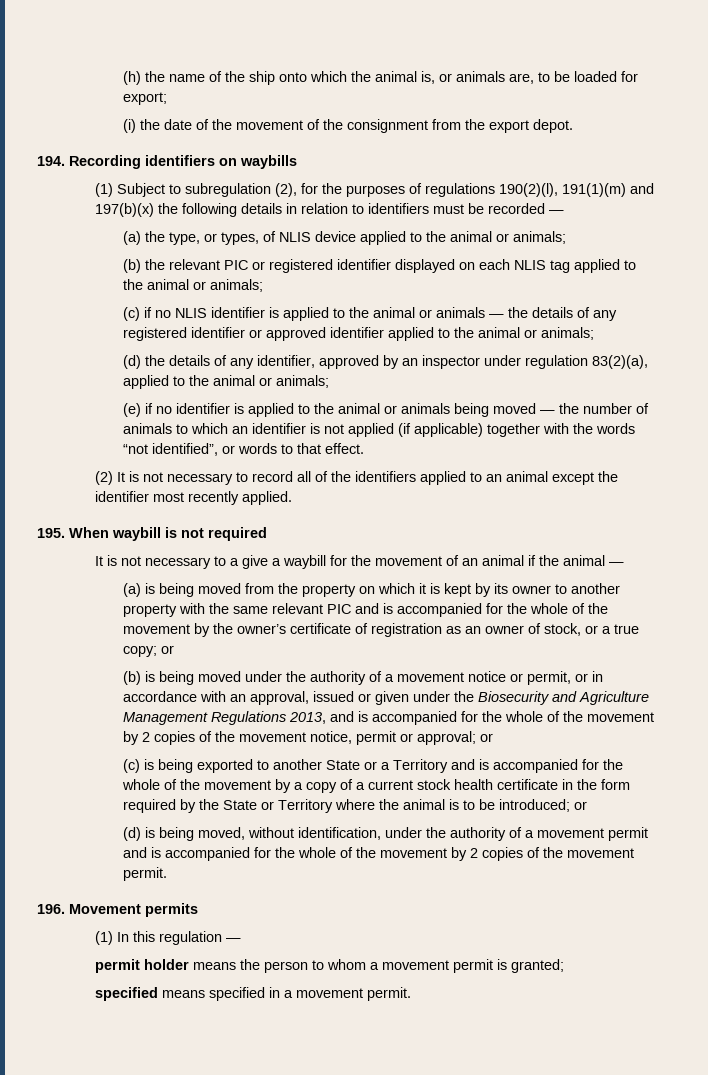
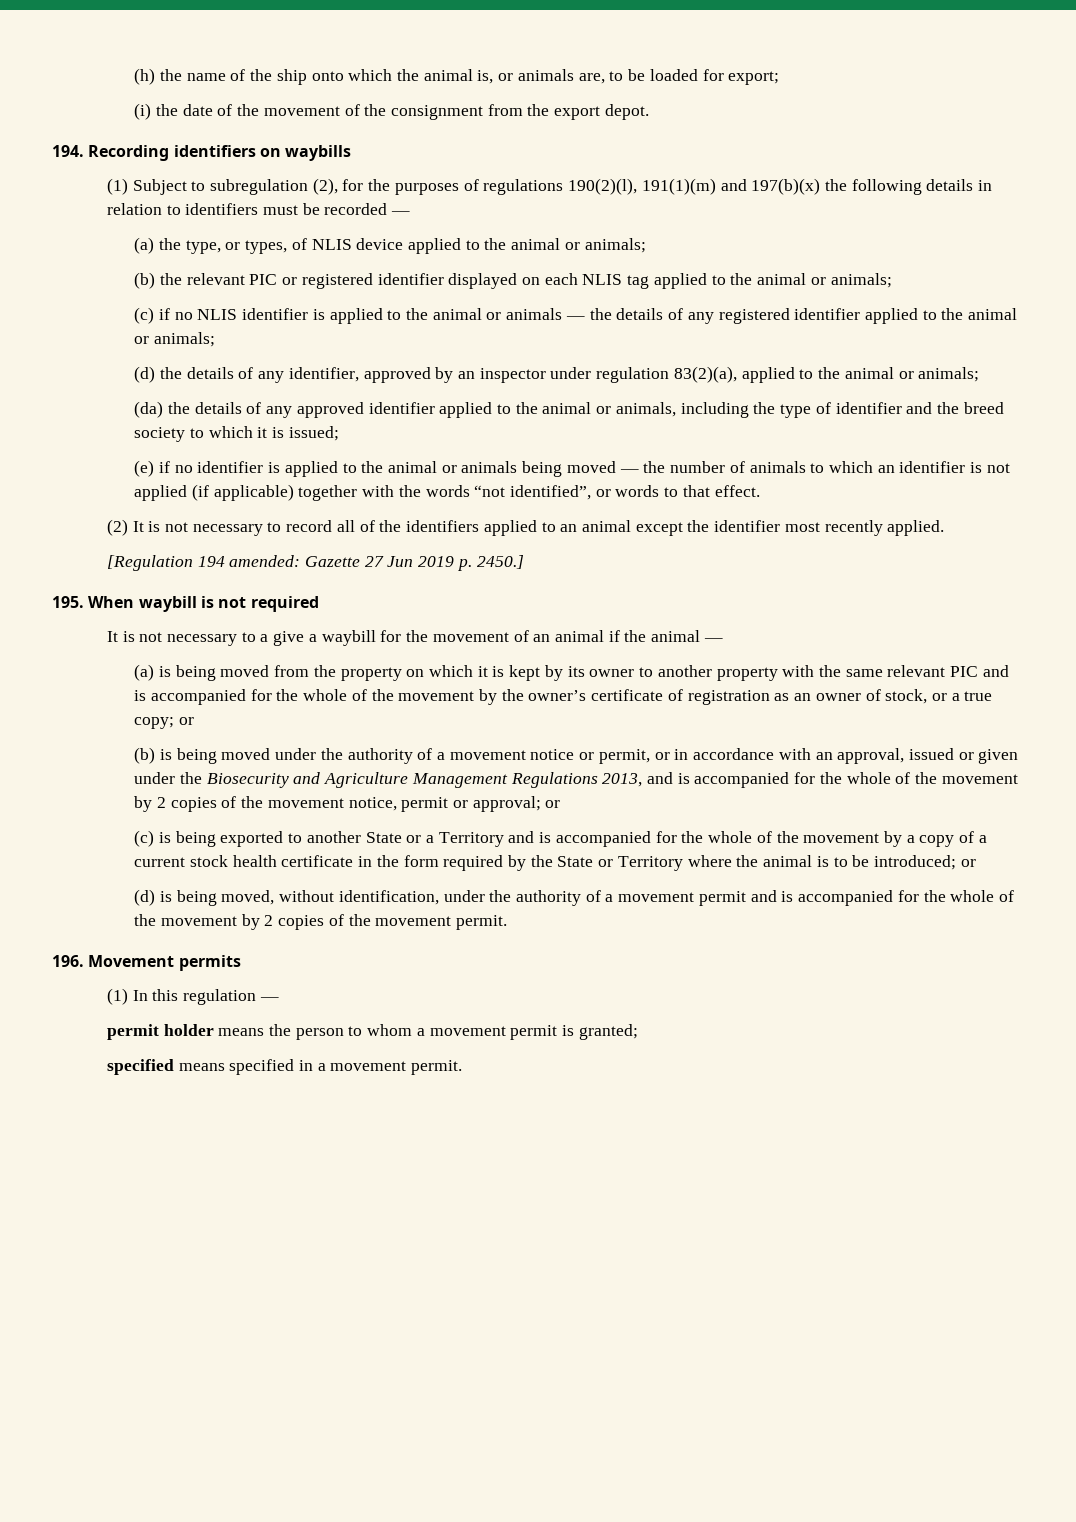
[249,327,385,341] or approved identifier -> (861, 314) none
(330, 381) none -> [134,401,1004,418] [134,426,339,442] // (da) the details of any approved identifier applied to the animal or animals, including the type of identifier and the breed society to which it is issued;
(292, 498) none -> [106,555,524,571] // [Regulation 194 amended: Gazette 27 Jun 2019 p. 2450.]

